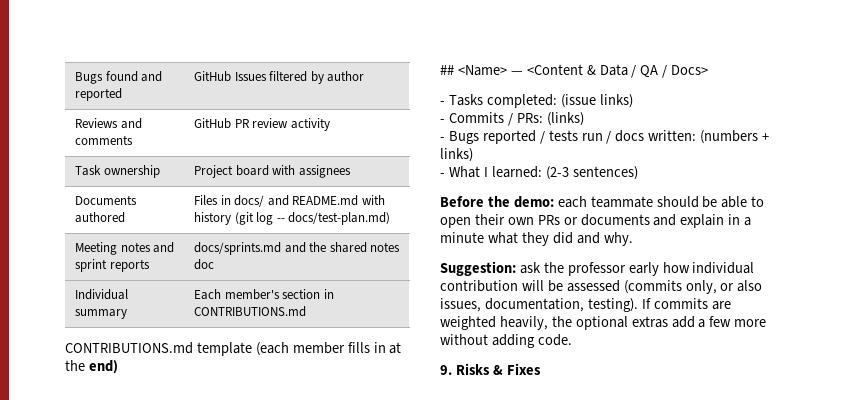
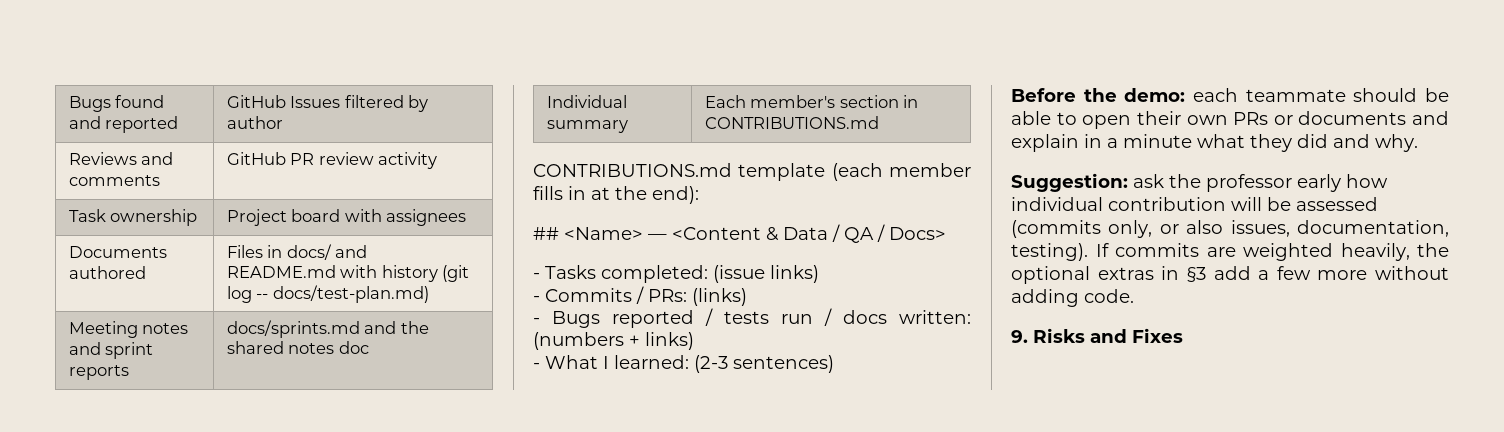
[88,360,118,374] end) -> [652,186,699,204] end):
(668, 322) none -> [1161,266,1206,282] in §3
[492,365,503,375] & -> [1090,329,1127,343] and

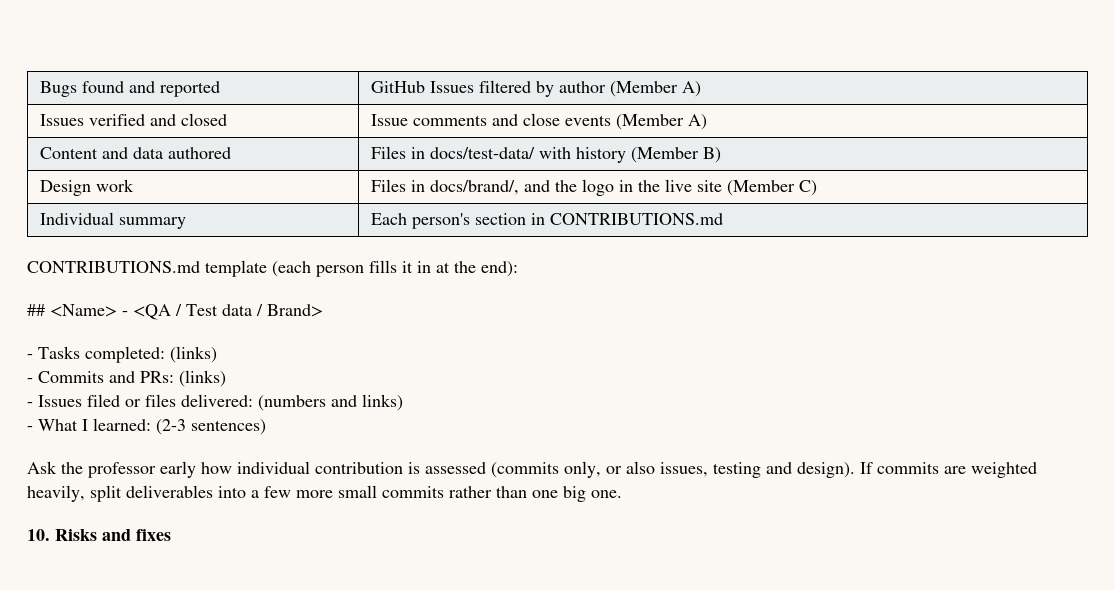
[68,152,174,165] [68,175,160,186] [226,152,437,169] [68,209,198,226] [226,209,466,226] [68,246,167,258] [68,266,146,279] [226,244,367,260] [226,265,469,282] [226,285,429,303] [68,321,189,338] [68,342,154,359] [68,365,129,380] [226,320,429,338] [226,341,369,354] // Reviews and comments | GitHub PR review activity // Task ownership | Project board with assignees // Documents authored | Files in docs/ and README.md with history (git log -- docs/test-plan.md) // Meeting notes and sprint reports | docs/sprints.md and the shared notes doc -> [609,81,701,97] [39,113,227,126] [370,113,707,130] [39,147,231,159] [370,146,721,163] [39,179,134,196] [370,179,817,196] (Member A) // Issues verified and closed | Issue comments and close events (Member A) // Content and data authored | Files in docs/test-data/ with history (Member B) // Design work | Files in docs/brand/, and the logo in the live site (Member C)
[750,95,836,108] member's -> [411,213,470,229] person's
[889,163,971,177] [533,186,563,200] member fills -> [316,260,413,277] person fills it
[648,224,946,243] — <Content & Data / QA / Docs> -> [122,304,323,320] - <QA / Test data / Brand>
[713,265,819,283] (issue links) -> [170,346,217,363] (links)
[636,286,644,304] / -> [109,371,135,383] and
[552,308,971,328] [533,332,640,350] Bugs reported / tests run / docs written: (numbers + -> [38,394,357,411] Issues filed or files delivered: (numbers and
[1011,88,1449,102] [1011,111,1449,129] [1011,134,1418,152] [1011,173,1164,192] Before the demo: each teammate should be able to open their own PRs or documents and explain in a minute what they did and why. // Suggestion: ask -> [27,461,57,474] Ask
[1231,197,1291,211] will be -> [408,462,420,474] is
[1297,220,1449,237] [1011,243,1088,261] documentation, testing). -> [713,462,855,478] testing and design).
[1417,243,1449,257] [1011,266,1449,284] [1011,289,1134,307] [1011,330,1028,343] the optional extras in §3 add a few more without adding code. // 9. -> [90,485,622,502] [27,529,50,541] split deliverables into a few more small commits rather than one big one. // 10.
[1132,328,1183,343] Fixes -> [136,529,171,541] fixes

